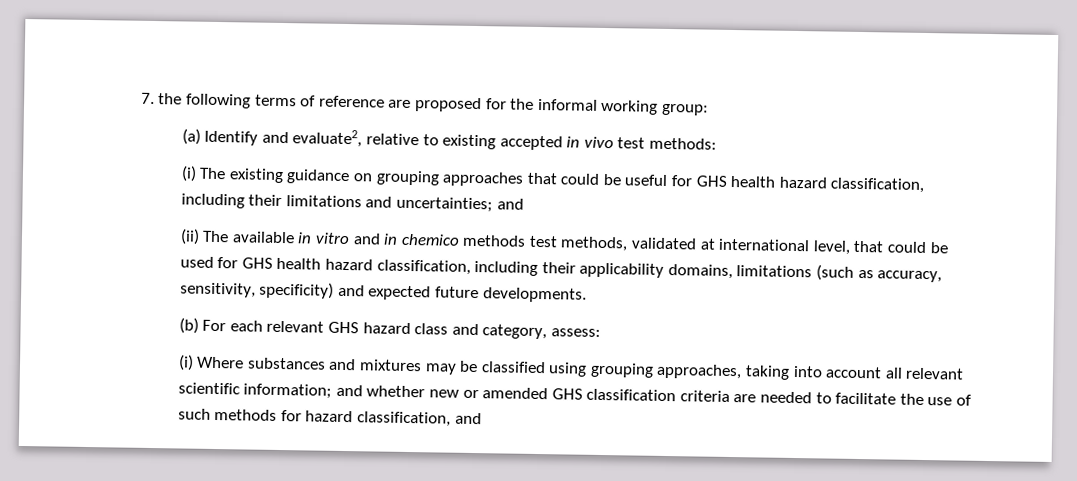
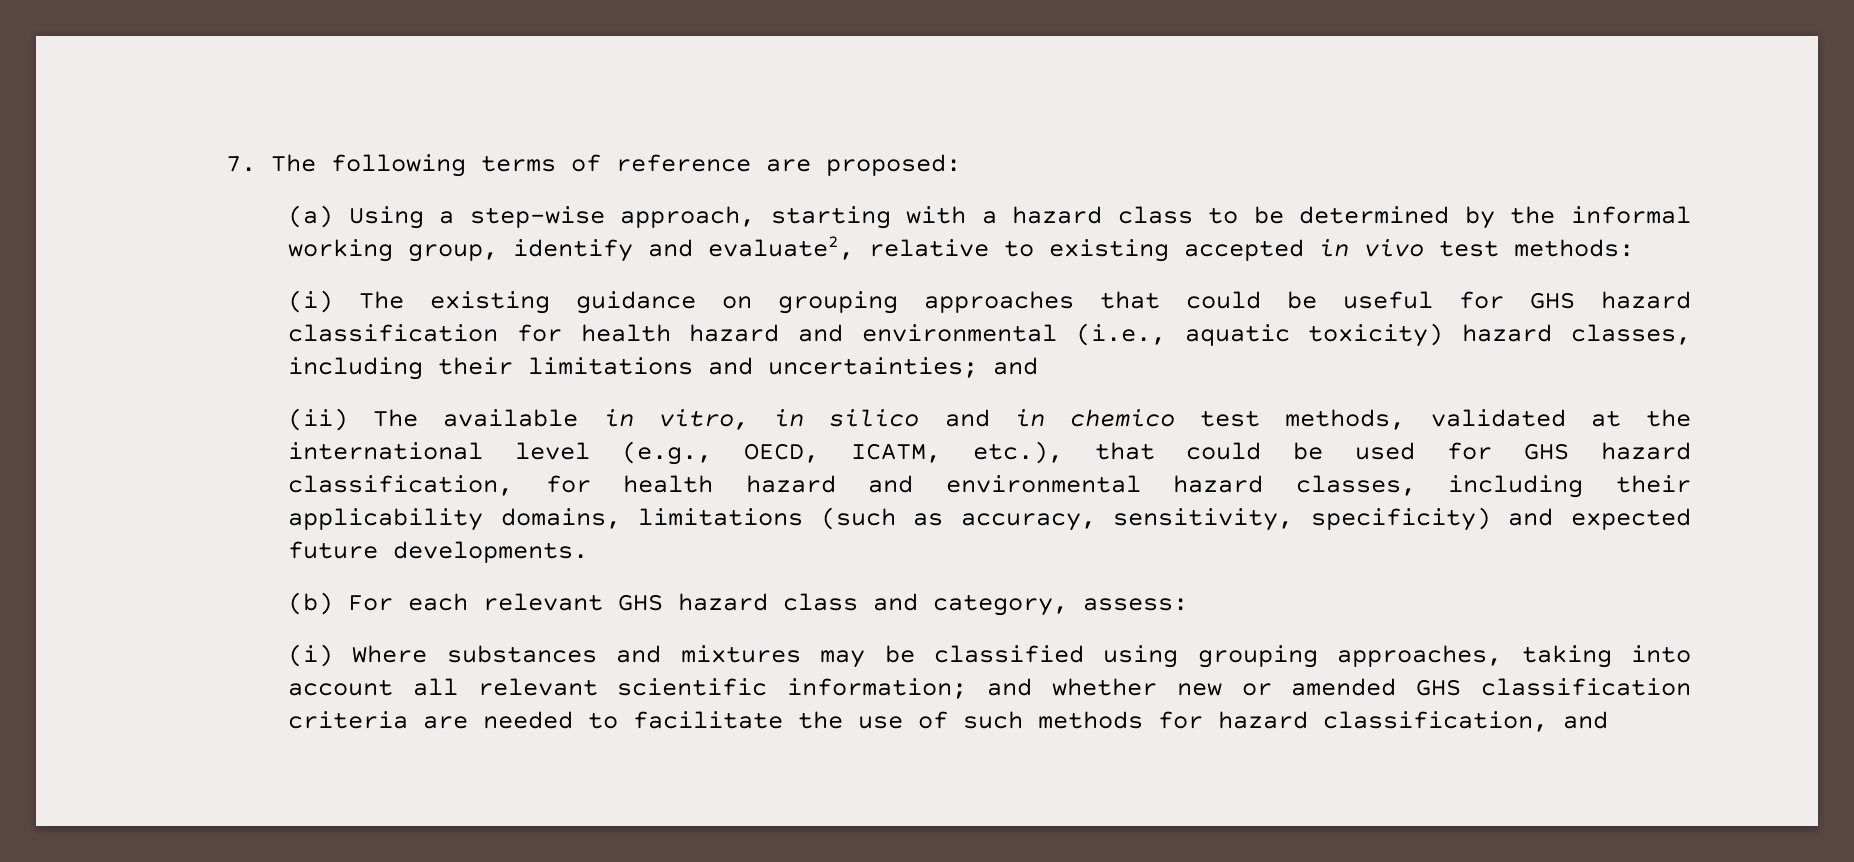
[158,93,183,105] the -> [270,154,316,172] The
[413,97,709,116] [181,128,259,146] proposed for the informal working group: // (a) Identify -> [825,154,961,176] [288,205,1692,229] [288,239,634,262] proposed: // (a) Using a step-wise approach, starting with a hazard class to be determined by the informal working group, identify
[730,175,926,193] health hazard classification, -> [1601,291,1692,309] [288,323,1691,347] hazard classification for health hazard and environmental (i.e., aquatic toxicity) hazard classes,
[314,232,350,245] vitro -> [658,409,920,430] vitro, in silico
[462,234,527,247] methods -> (1175, 418) none
[718,238,851,255] international level, -> [1645,409,1691,427] [288,441,1063,465] the international level (e.g., OECD, ICATM, etc.),
[276,257,471,275] health hazard classification, -> [1601,442,1692,460] [288,475,1416,496] hazard classification, for health hazard and environmental hazard classes,

